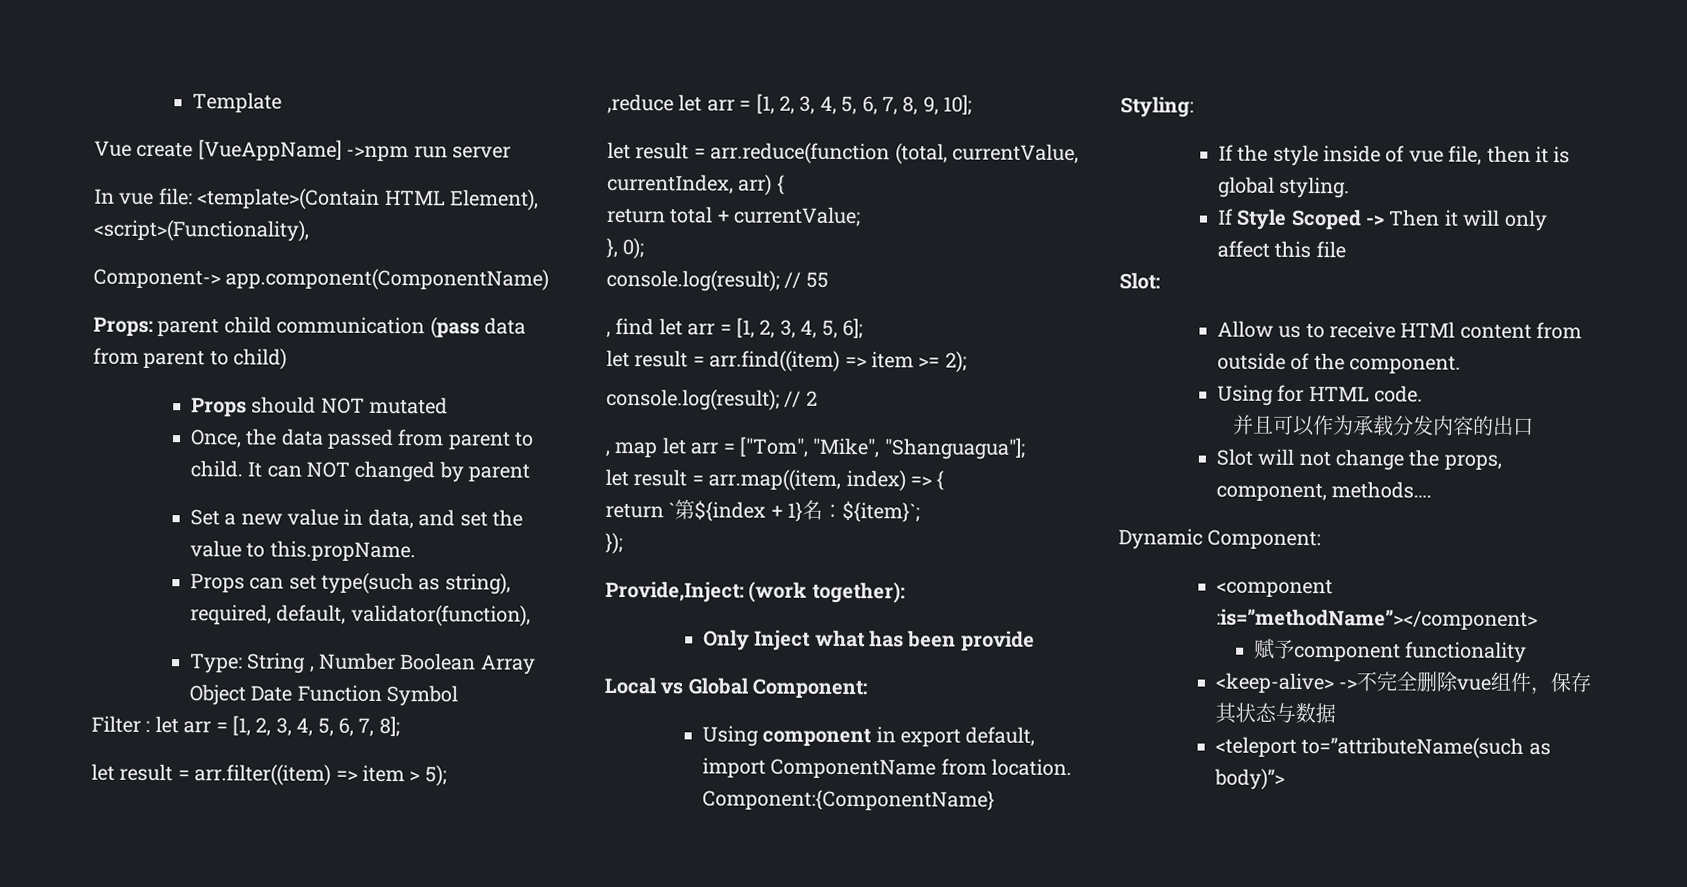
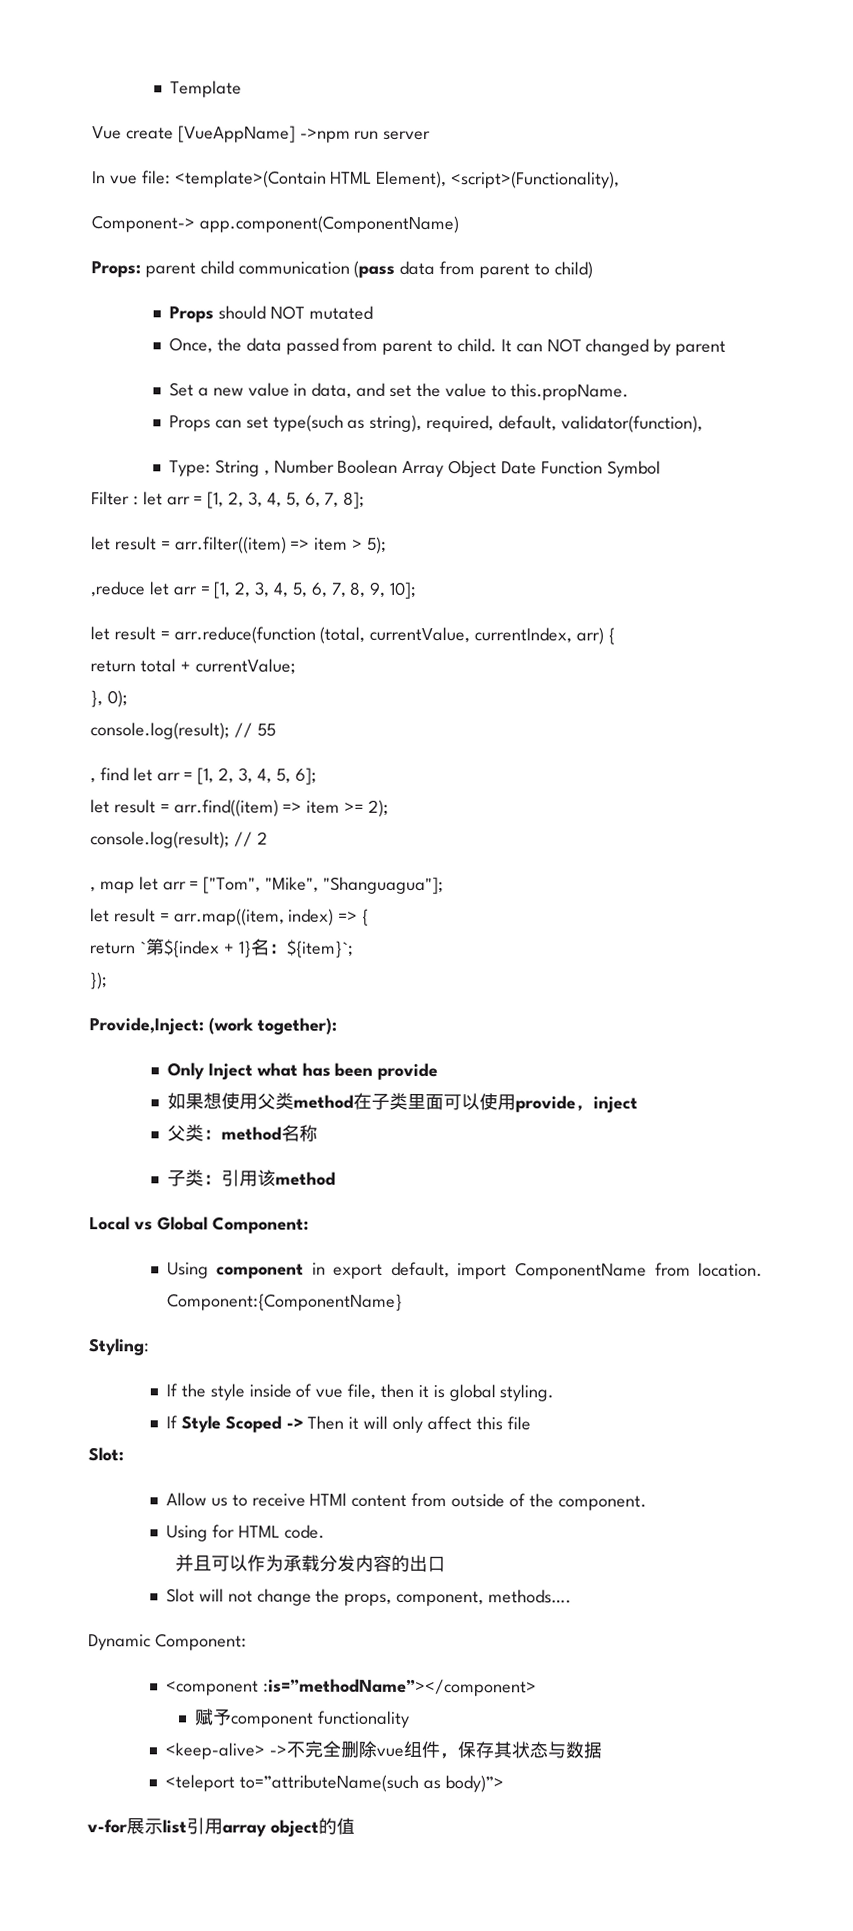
(1035, 641) none -> [166,1092,638,1113] [166,1124,318,1142] [166,1169,336,1187] // 如果想使用父类method在子类里面可以使用provide，inject // 父类：method名称 // 子类：引用该method
(1285, 779) none -> [87,1817,355,1837] // v-for展示list引用array object的值

